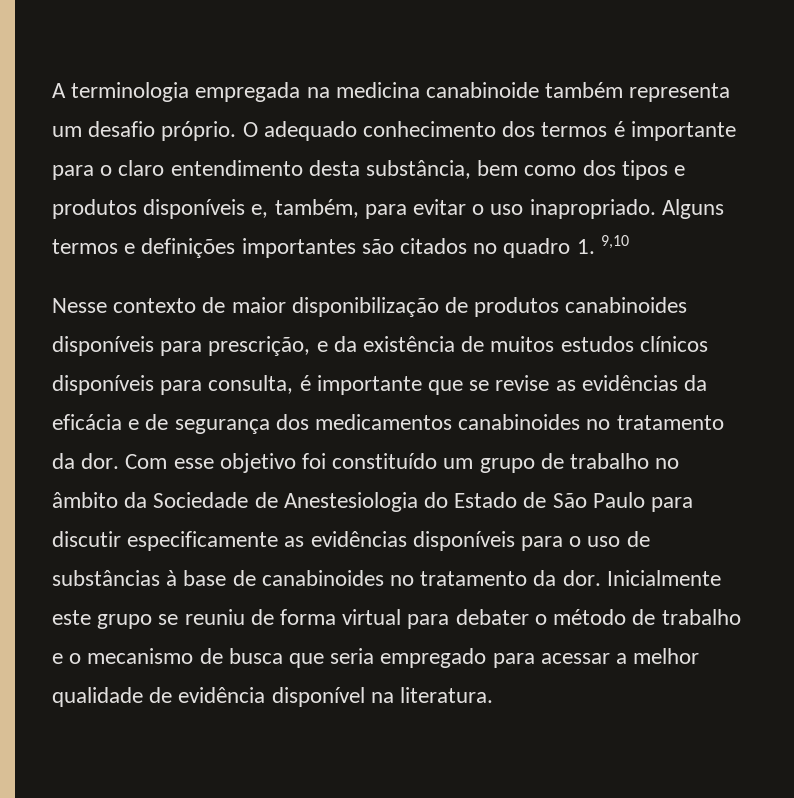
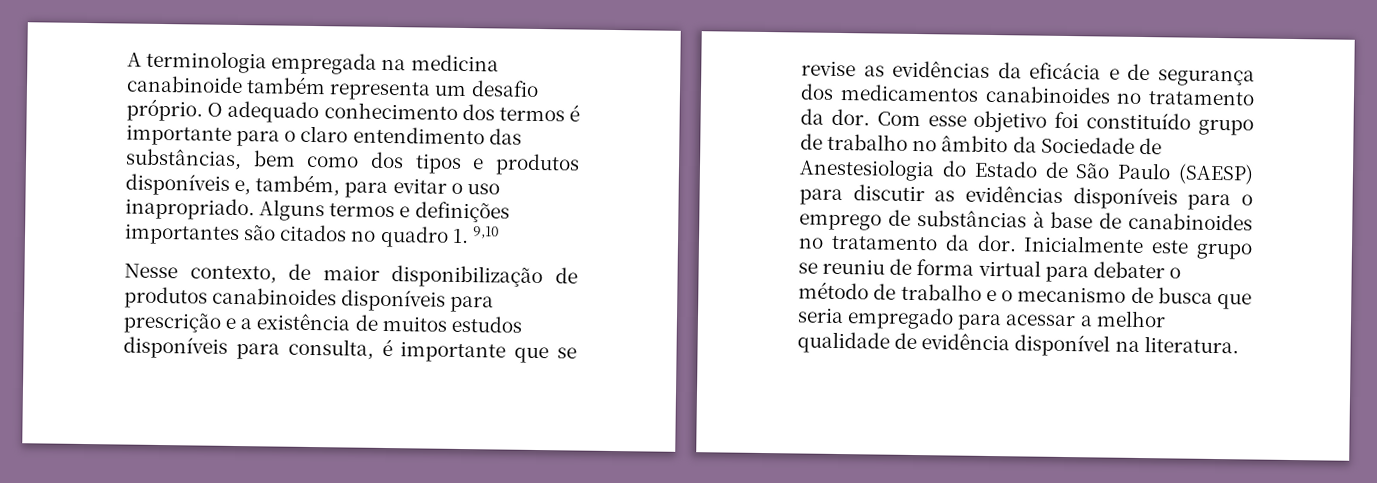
[308,160,472,179] desta substância, -> [488,128,522,145] [125,148,242,171] das substâncias,
[113,298,197,313] contexto -> [189,265,277,284] contexto,
[208,336,357,356] prescrição, e da -> [123,312,253,334] prescrição e a
[639,336,708,352] clínicos -> (522, 324) none
[443,458,474,469] um -> (1192, 121) none
(645, 500) none -> [1178,163,1254,185] (SAESP)
[127,531,279,551] especificamente -> (925, 193) none
[587,536,621,547] uso -> [799,213,882,231] emprego

